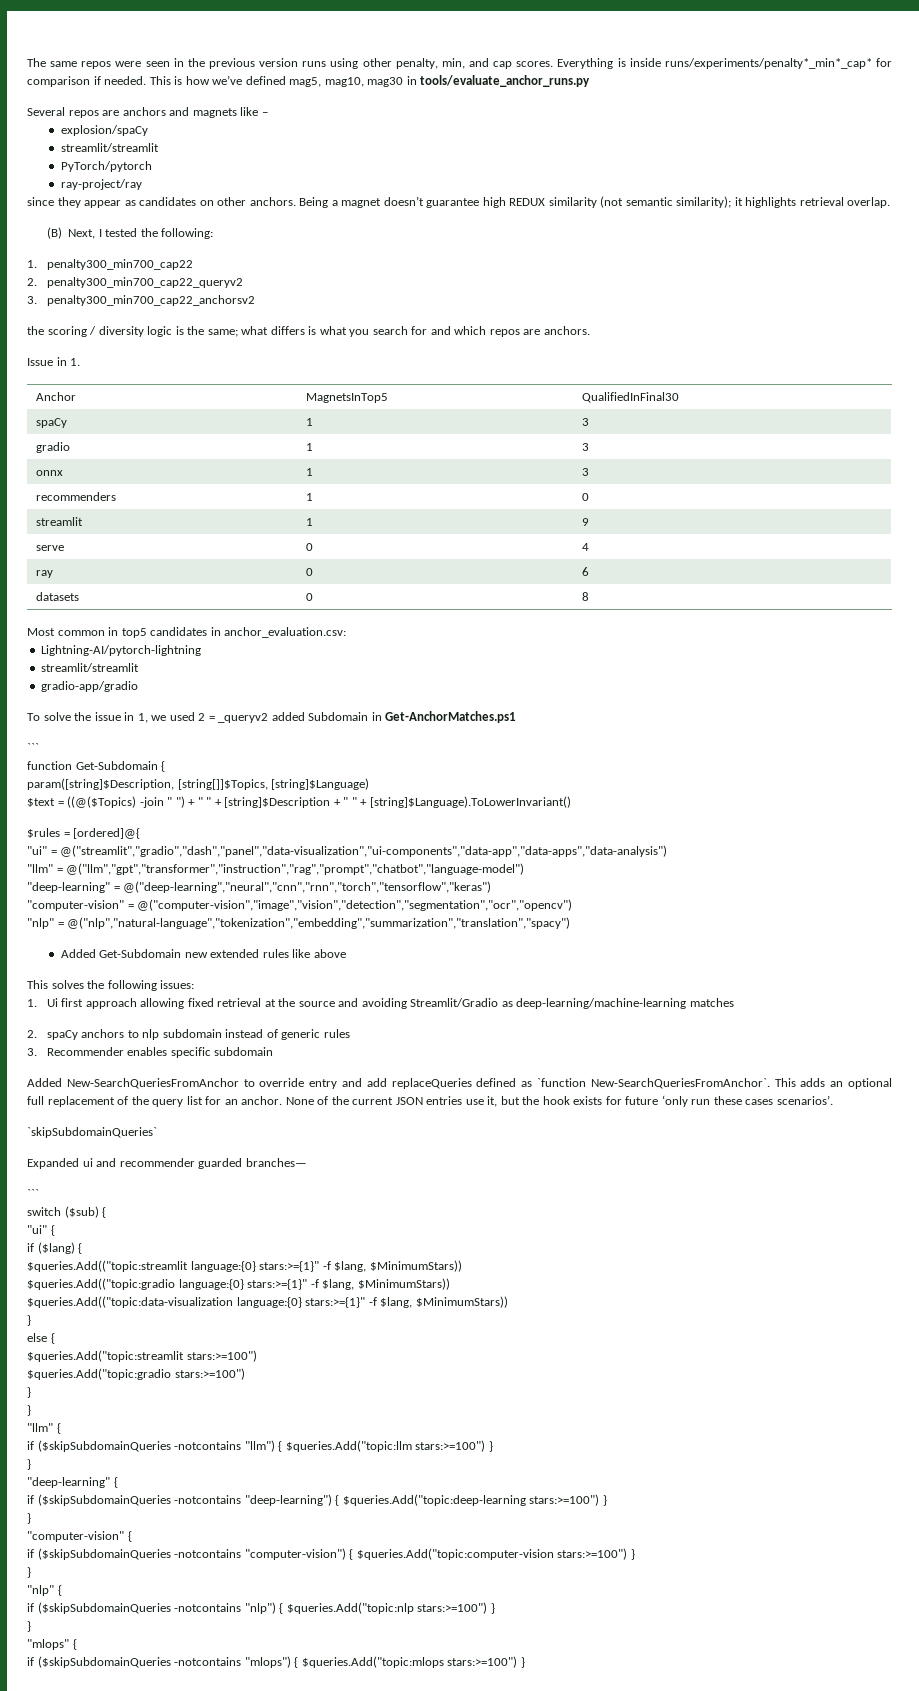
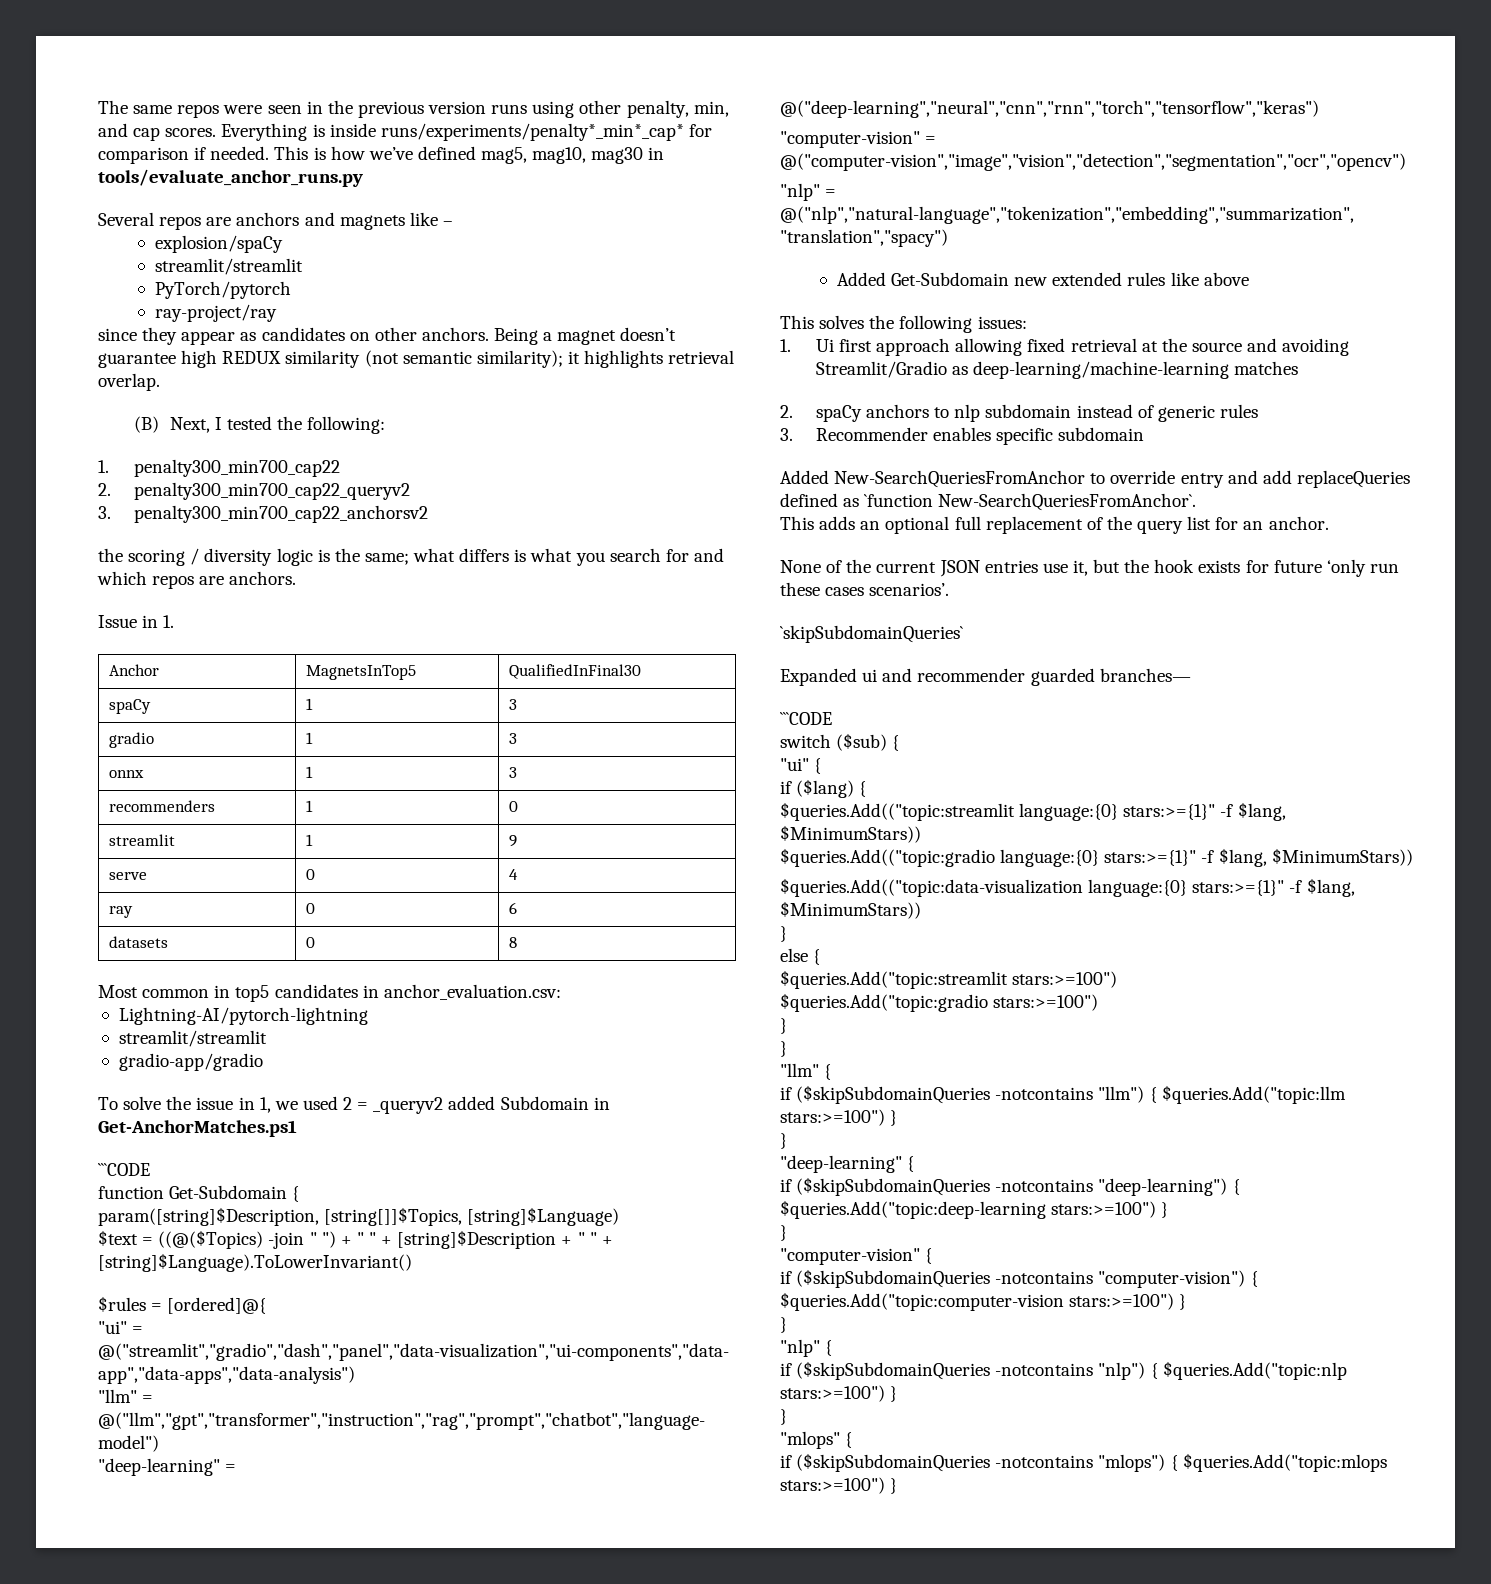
[27,743,39,752] ``` -> [98,1163,150,1176] ```CODE
(770, 1083) none -> (1197, 502) //
(283, 1100) none -> (1329, 523) //
[27,1189,39,1198] ``` -> [780,712,832,725] ```CODE

